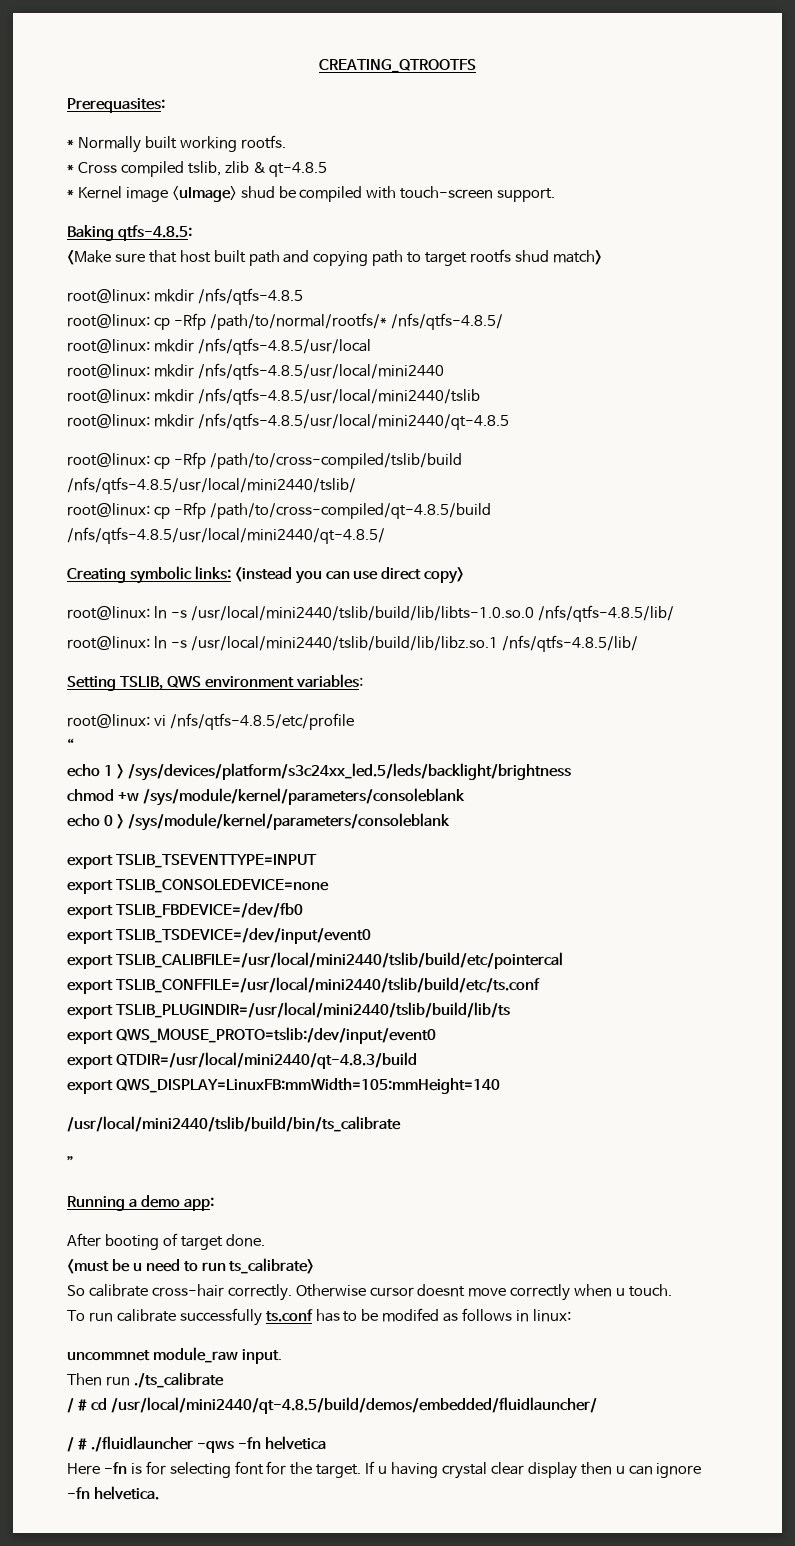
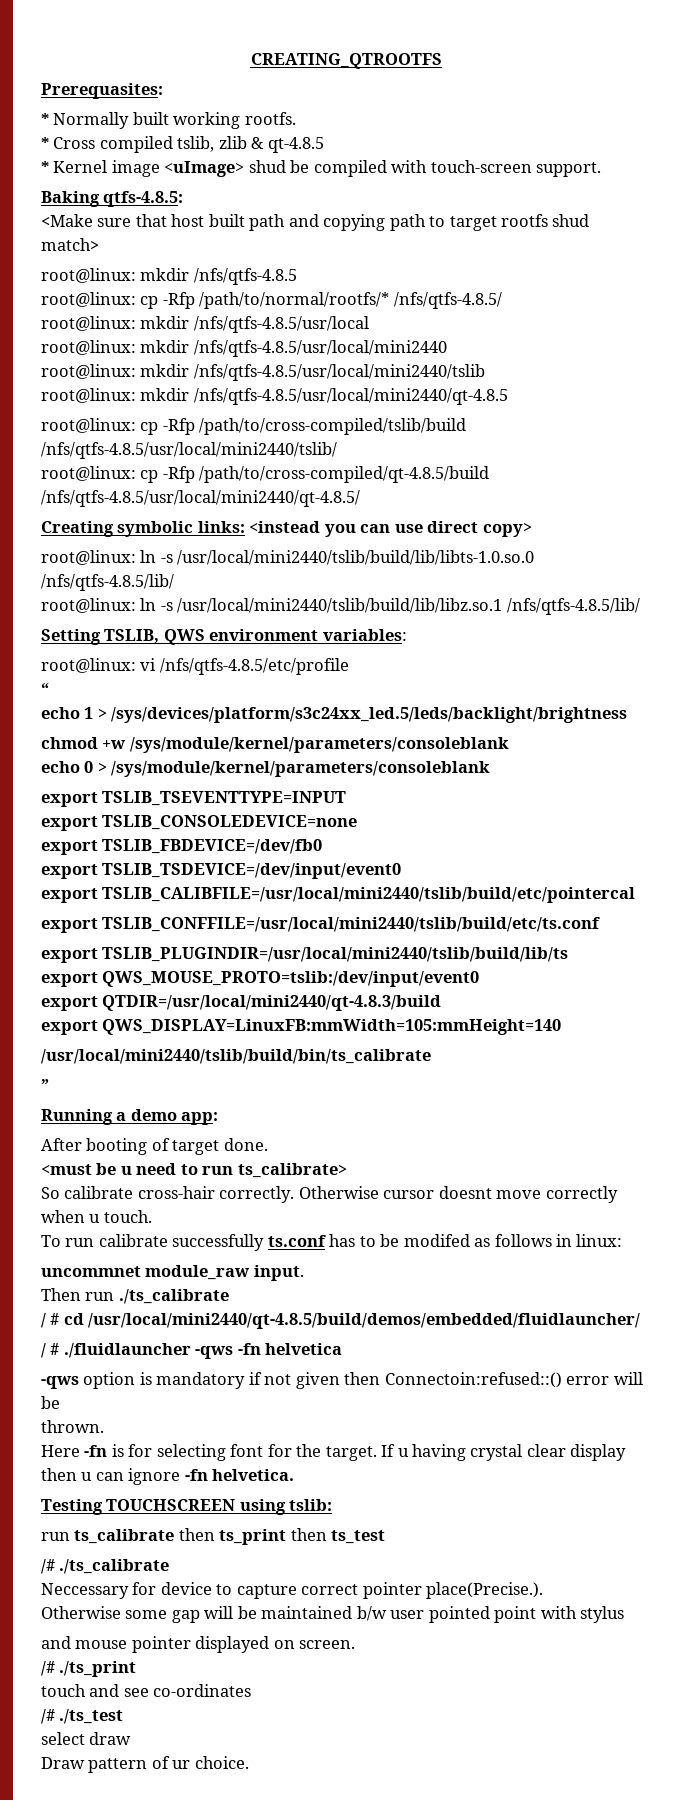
(326, 1443) none -> [41,1372,643,1389] [41,1396,60,1409] [41,1420,104,1433] // -qws option is mandatory if not given then Connectoin:refused::() error will be // thrown.
(159, 1493) none -> [41,1499,333,1515] [41,1528,386,1545] [41,1559,170,1574] [41,1582,544,1599] [41,1606,625,1623] [41,1636,356,1653] [41,1661,137,1677] [41,1684,252,1697] [41,1709,124,1724] [41,1732,132,1745] [41,1756,249,1773] // Testing TOUCHSCREEN using tslib: // run ts_calibrate then ts_print then ts_test // /# ./ts_calibrate // Neccessary for device to capture correct pointer place(Precise.). // Otherwise some gap will be maintained b/w user pointed point with stylus // and mouse pointer displayed on screen. // /# ./ts_print // touch and see co-ordinates // /# ./ts_test // select draw // Draw pattern of ur choice.

